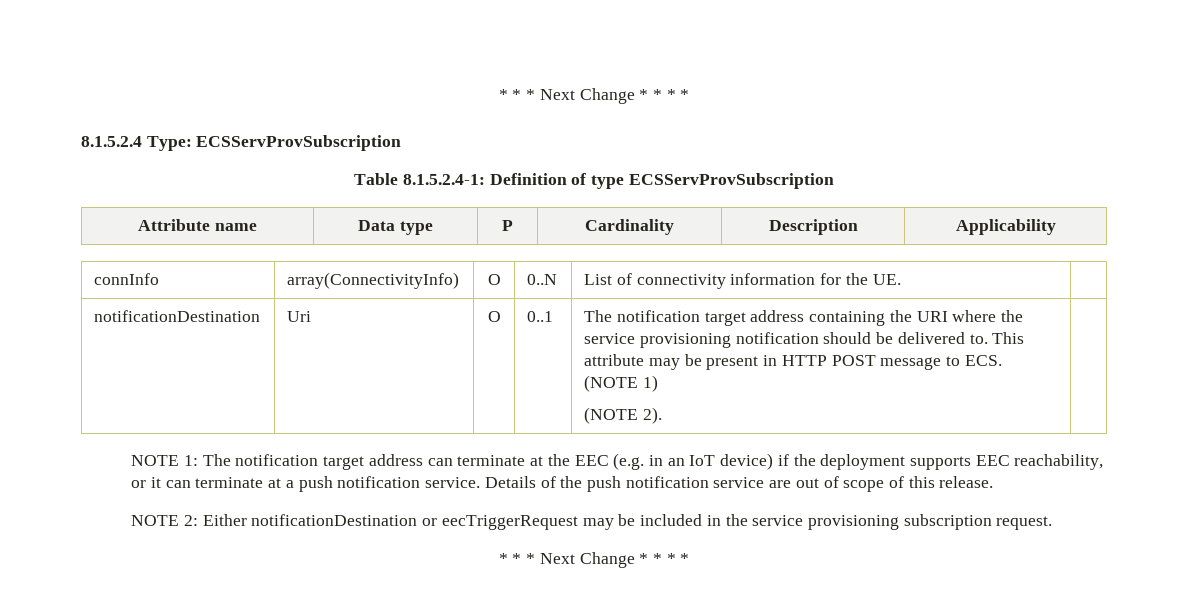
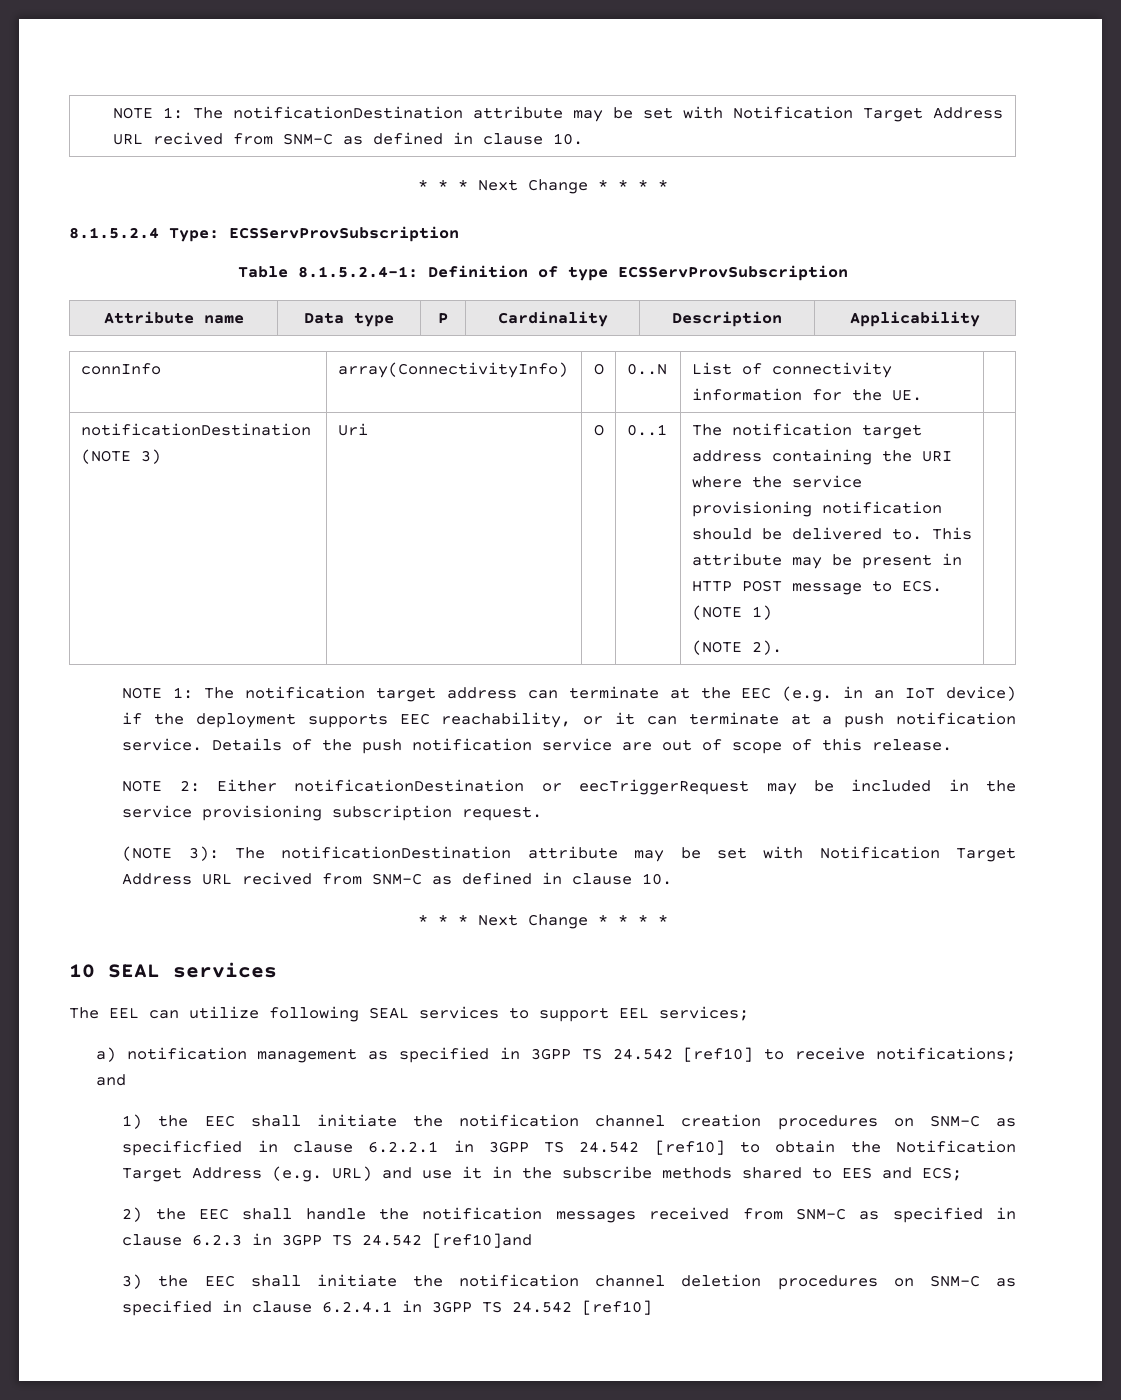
(498, 94) none -> [112,106,1003,122] [112,132,583,145] NOTE 1: The notificationDestination attribute may be set with Notification Target Address URL recived from SNM-C as defined in clause 10. //
(261, 316) none -> [80,449,161,464] (NOTE 3)
[498,552,690,568] // * * * Next Change * * * * -> [122,846,1016,862] [122,872,673,885] [417,914,668,929] [69,962,277,978] [69,1006,749,1022] [95,1047,1017,1063] [95,1074,126,1086] [122,1114,1016,1130] [122,1140,1017,1156] [122,1166,963,1182] [122,1207,1016,1223] [122,1233,533,1248] [122,1274,1016,1290] [122,1300,653,1316] // (NOTE 3): The notificationDestination attribute may be set with Notification Target Address URL recived from SNM-C as defined in clause 10. // * * * Next Change * * * * // 10 SEAL services // The EEL can utilize following SEAL services to support EEL services; // a) notification management as specified in 3GPP TS 24.542 [ref10] to receive notifications; and // 1) the EEC shall initiate the notification channel creation procedures on SNM-C as specificfied in clause 6.2.2.1 in 3GPP TS 24.542 [ref10] to obtain the Notification Target Address (e.g. URL) and use it in the subscribe methods shared to EES and ECS; // 2) the EEC shall handle the notification messages received from SNM-C as specified in clause 6.2.3 in 3GPP TS 24.542 [ref10]and // 3) the EEC shall initiate the notification channel deletion procedures on SNM-C as specified in clause 6.2.4.1 in 3GPP TS 24.542 [ref10]

